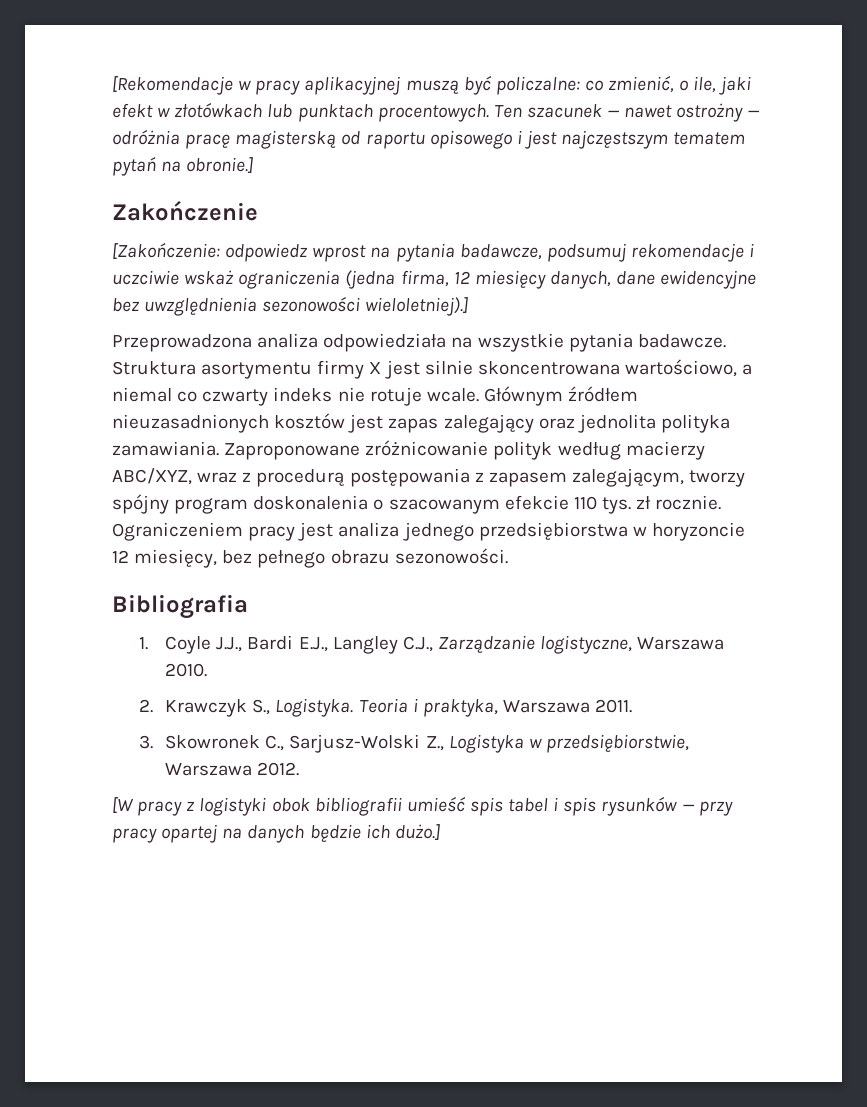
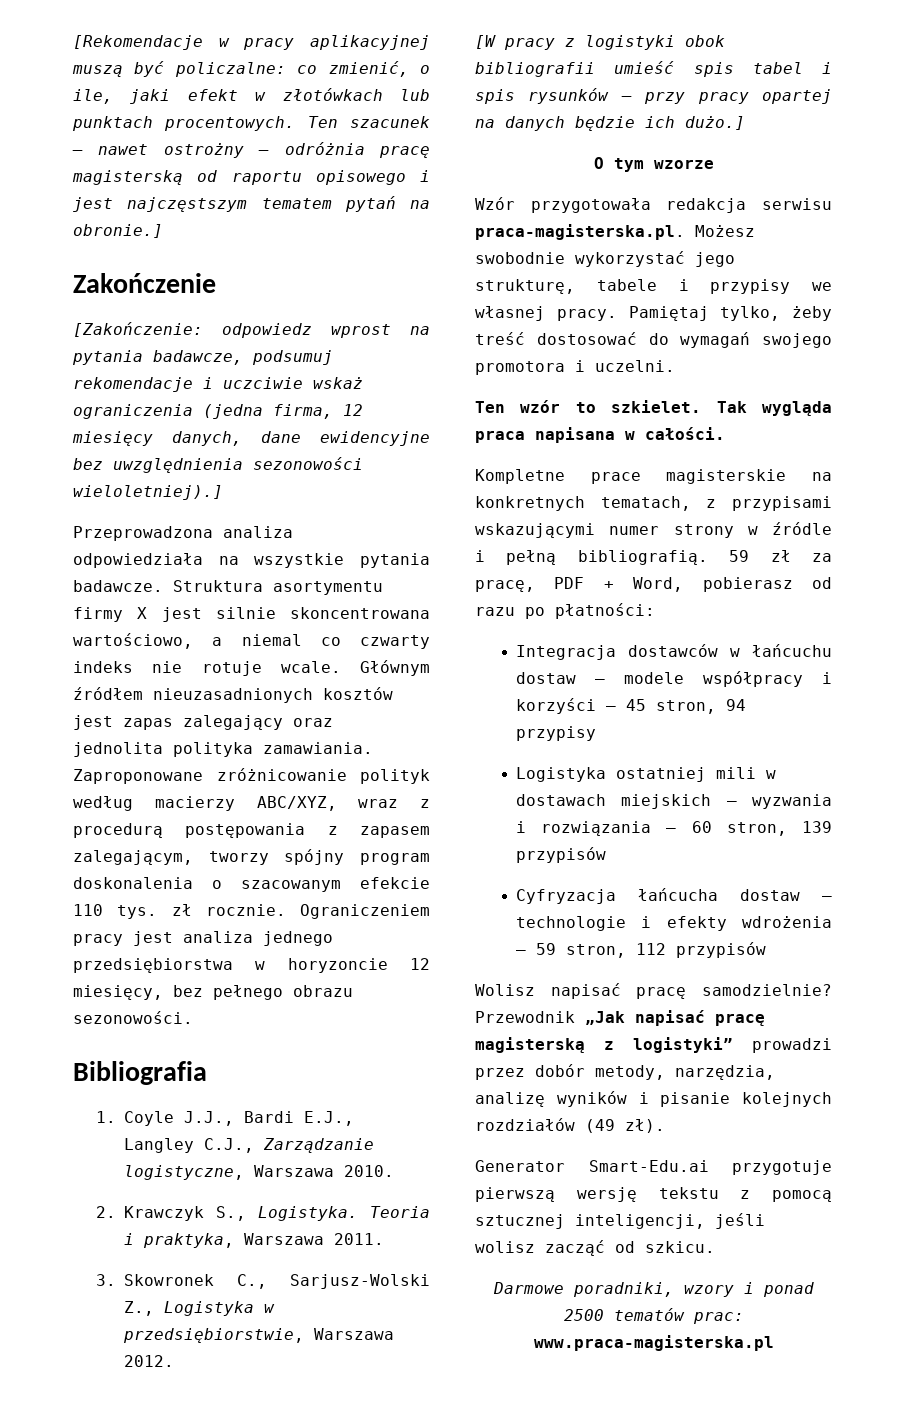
(440, 832) none -> [593,157,714,172] [475,197,832,213] [475,224,755,240] [475,251,735,267] [475,279,832,294] [475,306,832,321] [475,332,832,348] [475,360,675,375] [475,400,832,416] [475,427,725,443] [475,469,832,484] [475,496,832,511] [475,522,832,538] [475,550,832,565] [475,577,832,592] [475,603,655,619] [516,644,832,660] [516,671,832,687] [516,698,747,714] [516,726,597,741] [516,767,777,782] [516,794,832,809] [516,821,832,836] [516,847,607,863] [516,888,832,904] [516,916,832,931] [516,942,767,958] [475,983,832,999] [475,1010,765,1026] [475,1037,832,1053] [475,1064,775,1080] [475,1091,832,1107] [475,1118,665,1133] [475,1160,832,1175] [475,1187,832,1202] [475,1213,765,1229] [475,1240,715,1256] [492,1282,814,1297] [563,1308,744,1324] [533,1335,774,1351] // O tym wzorze // Wzór przygotowała redakcja serwisu praca-magisterska.pl. Możesz swobodnie wykorzystać jego strukturę, tabele i przypisy we własnej pracy. Pamiętaj tylko, żeby treść dostosować do wymagań swojego promotora i uczelni. // Ten wzór to szkielet. Tak wygląda praca napisana w całości. // Kompletne prace magisterskie na konkretnych tematach, z przypisami wskazującymi numer strony w źródle i pełną bibliografią. 59 zł za pracę, PDF + Word, pobierasz od razu po płatności: // Integracja dostawców w łańcuchu dostaw — modele współpracy i korzyści — 45 stron, 94 przypisy // Logistyka ostatniej mili w dostawach miejskich — wyzwania i rozwiązania — 60 stron, 139 przypisów // Cyfryzacja łańcucha dostaw — technologie i efekty wdrożenia — 59 stron, 112 przypisów // Wolisz napisać pracę samodzielnie? Przewodnik „Jak napisać pracę magisterską z logistyki” prowadzi przez dobór metody, narzędzia, analizę wyników i pisanie kolejnych rozdziałów (49 zł). // Generator Smart-Edu.ai przygotuje pierwszą wersję tekstu z pomocą sztucznej inteligencji, jeśli wolisz zacząć od szkicu. // Darmowe poradniki, wzory i ponad 2500 tematów prac: www.praca-magisterska.pl

